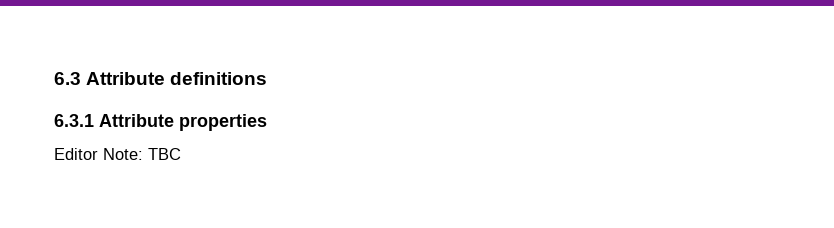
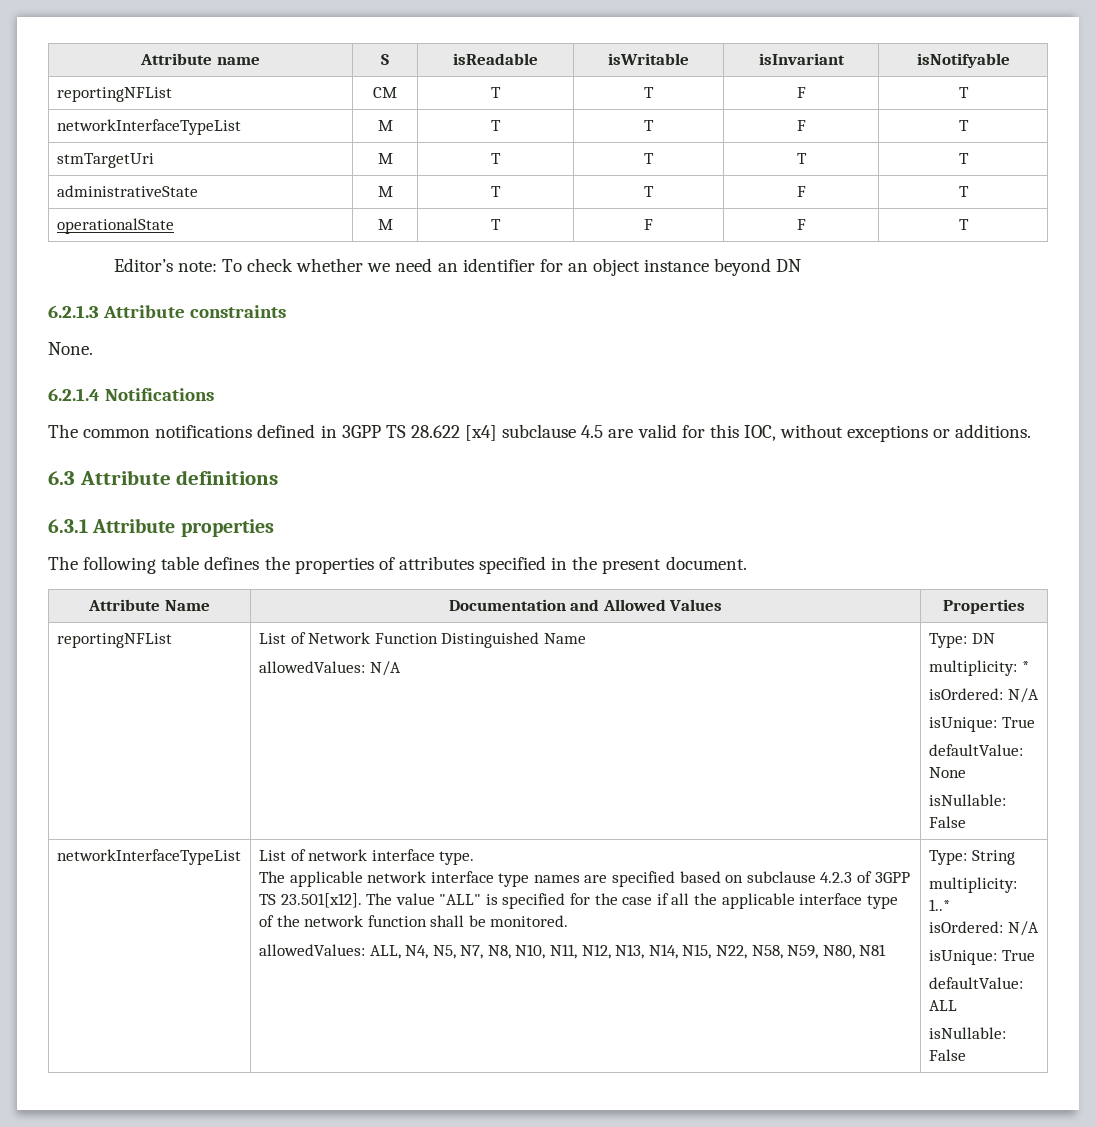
(54, 78) none -> [140,53,260,65] [381,54,389,65] [453,53,538,65] [608,53,689,65] [758,53,845,65] [916,53,1010,68] [56,87,172,102] [373,87,397,98] [491,87,501,98] [644,87,654,98] [796,87,806,98] [958,87,969,98] [56,119,241,135] [377,120,393,131] [491,120,501,131] [644,120,654,131] [796,120,806,131] [958,120,969,131] [56,153,154,168] [377,153,393,164] [491,153,501,164] [644,153,654,164] [796,153,807,164] [958,153,969,164] [56,185,198,197] [377,186,393,197] [491,186,501,197] [644,186,654,197] [796,186,806,197] [958,186,969,197] [56,218,174,234] [377,219,393,230] [491,219,501,230] [644,219,653,230] [796,219,806,230] [958,219,969,230] [113,258,802,276] [48,305,287,318] [48,342,93,355] [48,388,215,401] [48,424,1032,442] Attribute name | S | isReadable | isWritable | isInvariant | isNotifyable // reportingNFList | CM | T | T | F | T // networkInterfaceTypeList | M | T | T | F | T // stmTargetUri | M | T | T | T | T // administrativeState | M | T | T | F | T // operationalState | M | T | F | F | T // Editor’s note: To check whether we need an identifier for an object instance beyond DN // 6.2.1.3 Attribute constraints // None. // 6.2.1.4 Notifications // The common notifications defined in 3GPP TS 28.622 [x4] subclause 4.5 are valid for this IOC, without exceptions or additions. //
[54,148,181,160] Editor Note: TBC -> [48,556,747,574] [88,599,210,611] [448,599,723,611] [943,599,1025,614] [56,633,172,648] [258,632,586,648] [258,661,401,676] [928,633,995,648] [928,660,1029,676] [928,688,1039,703] [928,717,1035,732] [928,744,1023,756] [928,767,966,778] [928,794,1006,806] [928,816,966,828] [56,849,241,865] [258,849,475,865] [258,871,910,887] [258,893,898,909] [258,915,569,927] [258,944,887,959] [928,850,1015,865] [928,877,1017,893] [928,899,950,911] [928,921,1039,936] [928,950,1035,965] [928,977,1023,989] [928,1000,957,1011] [928,1027,1006,1039] [928,1049,966,1061] The following table defines the properties of attributes specified in the present document. // Attribute Name | Documentation and Allowed Values | Properties // reportingNFList | List of Network Function Distinguished Name // allowedValues: N/A | Type: DN // multiplicity: * // isOrdered: N/A // isUnique: True // defaultValue: None // isNullable: False // networkInterfaceTypeList | List of network interface type. // The applicable network interface type names are specified based on subclause 4.2.3 of 3GPP TS 23.501[x12]. The value "ALL" is specified for the case if all the applicable interface type of the network function shall be monitored. // allowedValues: ALL, N4, N5, N7, N8, N10, N11, N12, N13, N14, N15, N22, N58, N59, N80, N81 | Type: String // multiplicity: 1..* // isOrdered: N/A // isUnique: True // defaultValue: ALL // isNullable: False

